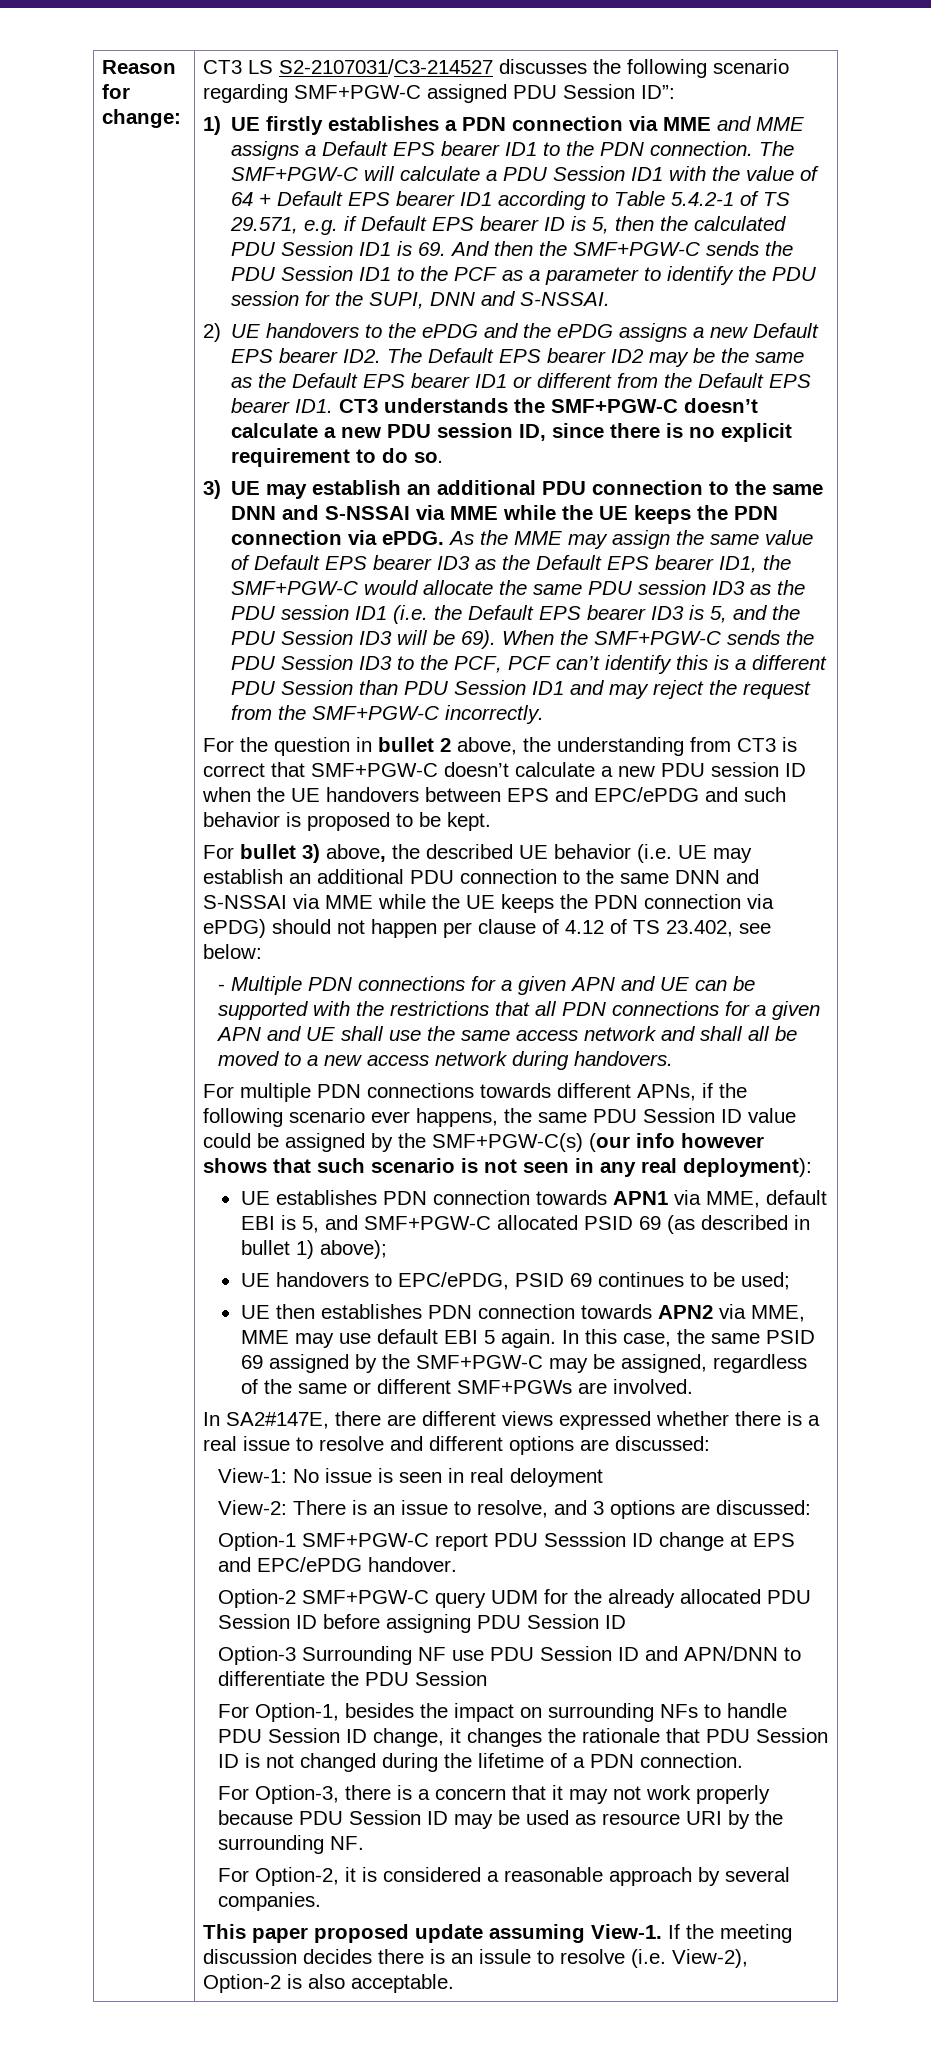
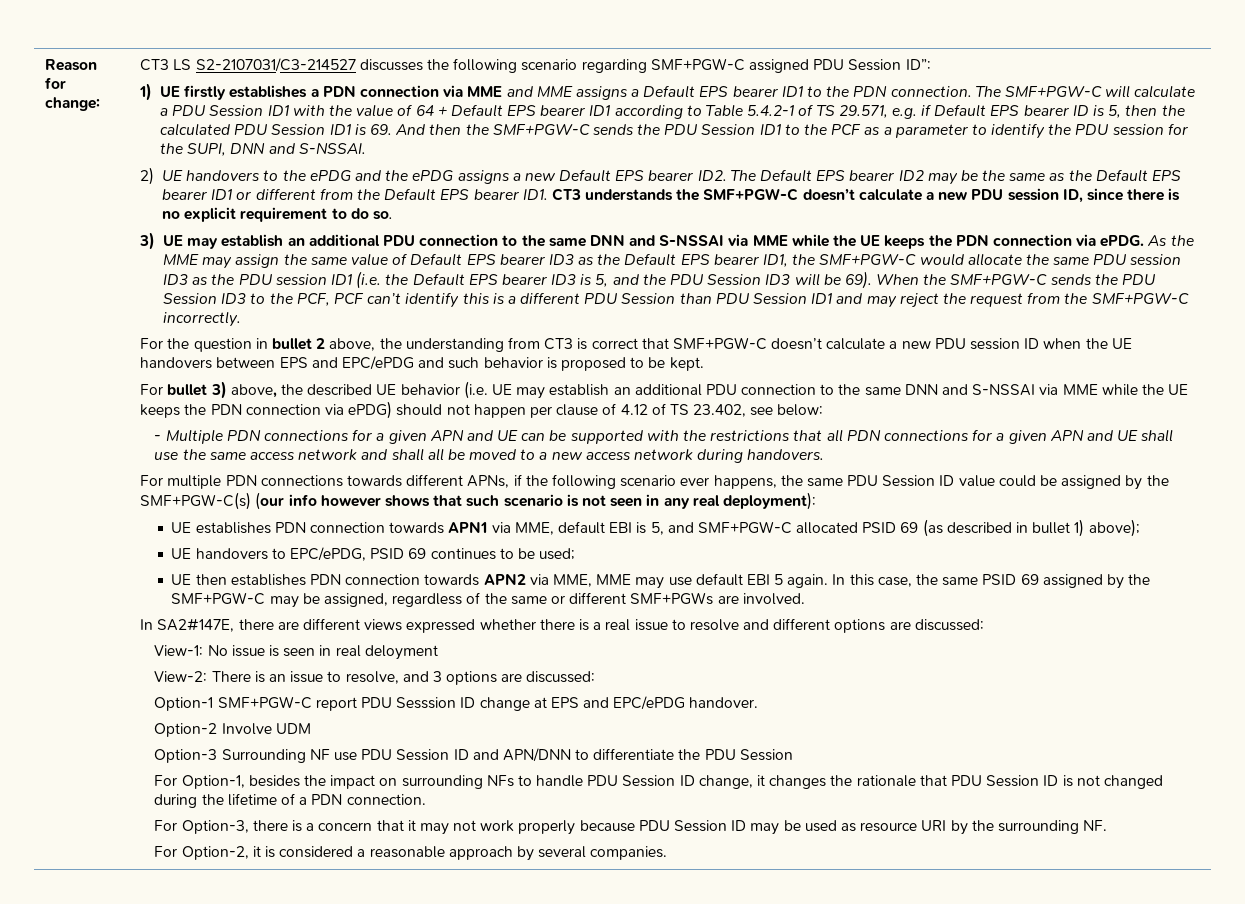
[302,1590,487,1608] SMF+PGW-C query -> [221,723,272,735] Involve
[544,1589,812,1608] [218,1614,627,1633] for the already allocated PDU Session ID before assigning PDU Session ID -> (311, 728) none
[202,1924,792,1943] [202,1949,748,1968] [202,1974,454,1993] // This paper proposed update assuming View-1. If the meeting discussion decides there is an issule to resolve (i.e. View-2), Option-2 is also acceptable. -> (668, 853) none

